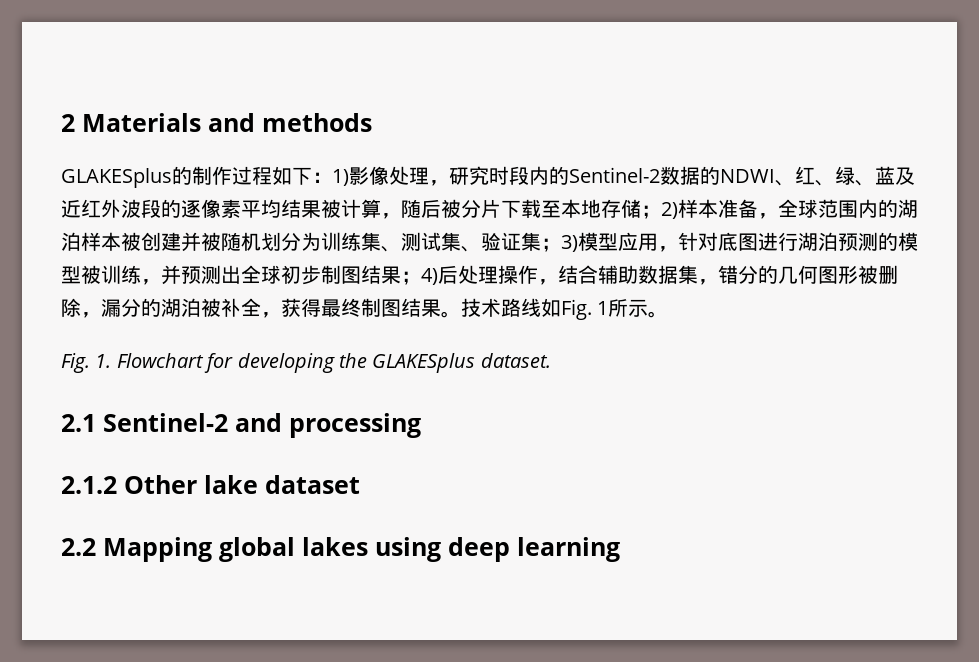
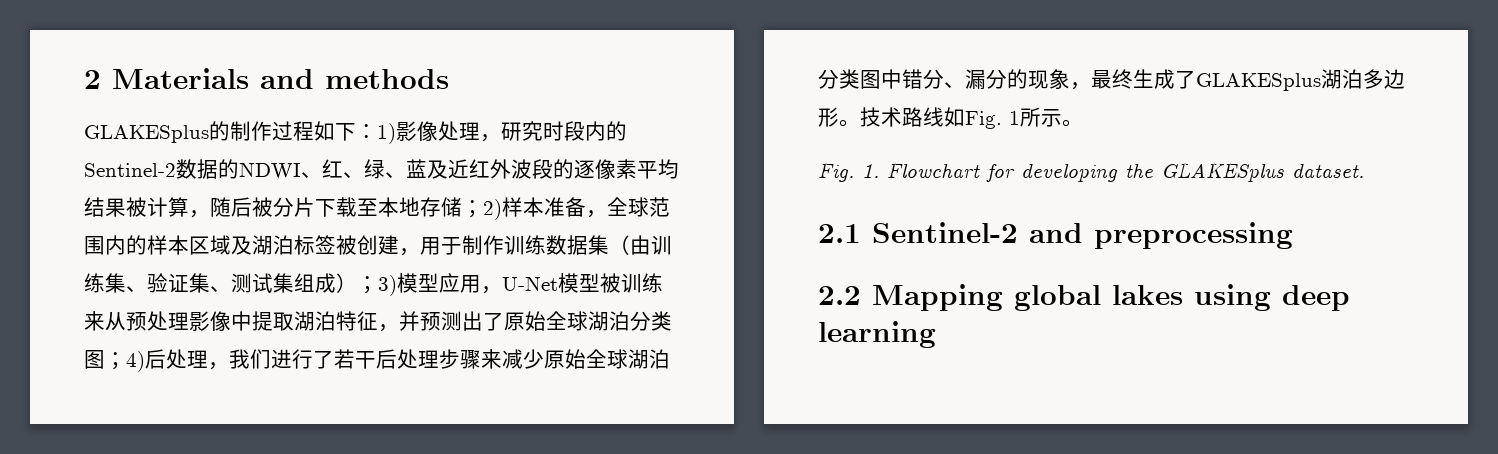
[898,199,918,218] [61,232,361,252] 湖泊样本被创建并被随机划分为训练 -> [147,235,672,256] [84,273,189,293] 样本区域及湖泊标签被创建，用于制作训练数据集（由训练集、验证
[461,232,541,252] 、验证集 -> [294,273,357,293] 组成）
[678,232,918,251] [61,265,898,285] [61,298,441,318] 针对底图进行湖泊预测的模型被训练，并预测出全球初步制图结果；4)后处理操作，结合辅助数据集，错分的几何图形被删除，漏分的湖泊被补全，获得最终制图结果 -> [502,273,663,293] [84,311,672,332] [84,349,670,372] [818,69,1405,91] [818,107,839,127] U-Net模型被训练来从预处理影像中提取湖泊特征，并预测出了原始全球湖泊分类图；4)后处理，我们进行了若干后处理步骤来减少原始全球湖泊分类图中错分、漏分的现象，最终生成了GLAKESplus湖泊多边形
[289,413,421,438] [61,475,360,494] processing // 2.1.2 Other lake dataset -> [1094,222,1293,249] preprocessing

